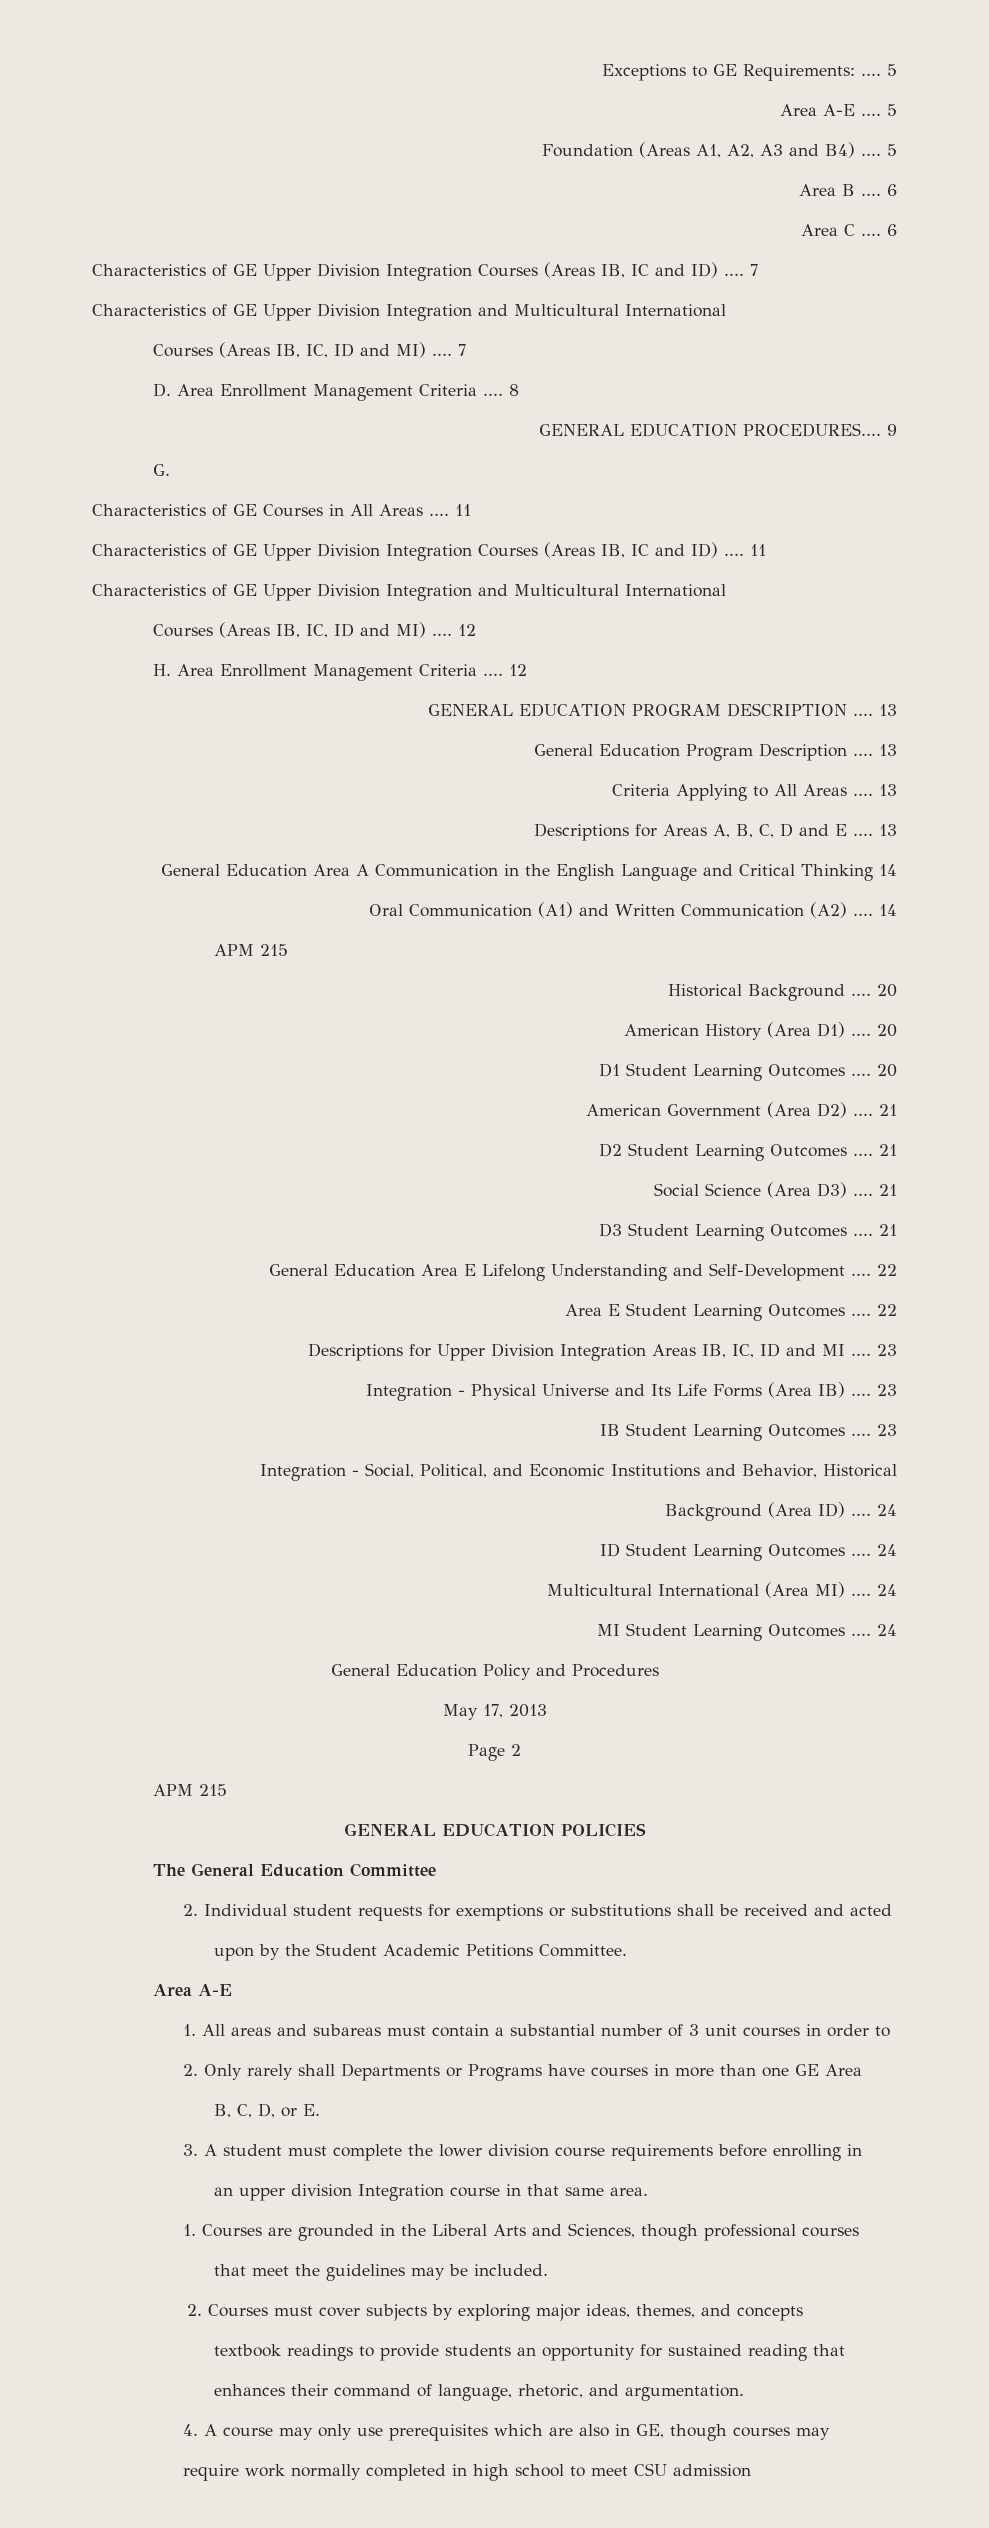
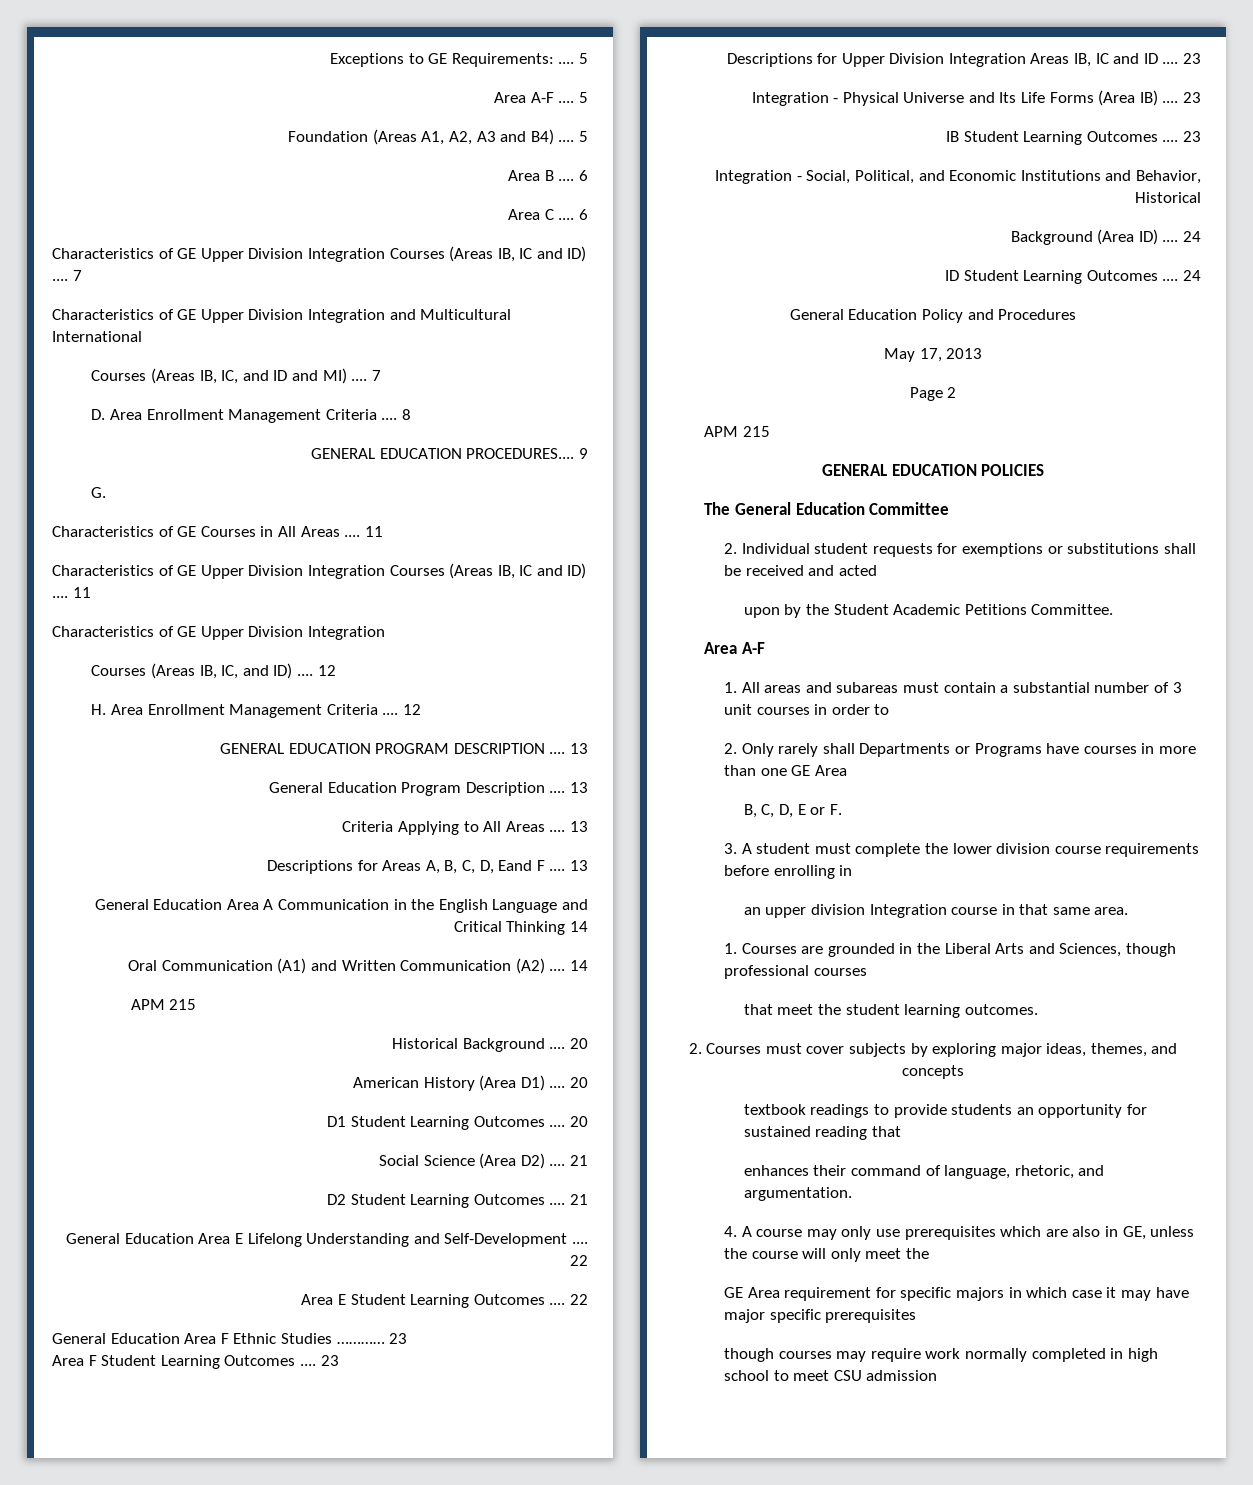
[823,104,855,116] A-E -> [530,92,554,103] A-F
(328, 351) none -> [242,370,269,381] and
[478,584,726,597] [152,622,426,638] and Multicultural International // Courses (Areas IB, IC, ID and MI) -> [91,663,293,679] // Courses (Areas IB, IC, and ID)
[780,823,847,837] D and E -> [479,860,545,874] D, Eand F
[586,1104,761,1117] American Government -> [379,1155,475,1166] Social Science
[654,1182,897,1198] [599,1223,897,1241] // Social Science (Area D3) .... 21 // D3 Student Learning Outcomes .... 21 -> (588, 1199) none
(897, 1310) none -> [52,1333,408,1344] [52,1355,339,1369] // General Education Area F Ethnic Studies ………… 23 // Area F Student Learning Outcomes .... 23
[732,1343,845,1358] IC, ID and MI -> [1095,53,1158,64] IC and ID
[547,1582,897,1598] [597,1623,897,1641] // Multicultural International (Area MI) .... 24 // MI Student Learning Outcomes .... 24 -> (1201, 275) none
[197,1984,232,1996] A-E -> [741,642,765,654] A-F
[280,2104,320,2117] or E. -> [797,804,842,815] E or F.
[325,2264,548,2281] guidelines may be included. -> [845,1004,1038,1018] student learning outcomes.
(665, 2431) none -> [1150,1226,1195,1237] [724,1248,929,1262] [724,1287,1189,1301] [724,1309,917,1323] unless the course will only meet the // GE Area requirement for specific majors in which case it may have major specific prerequisites //
(831, 2433) // -> (867, 1356) none

